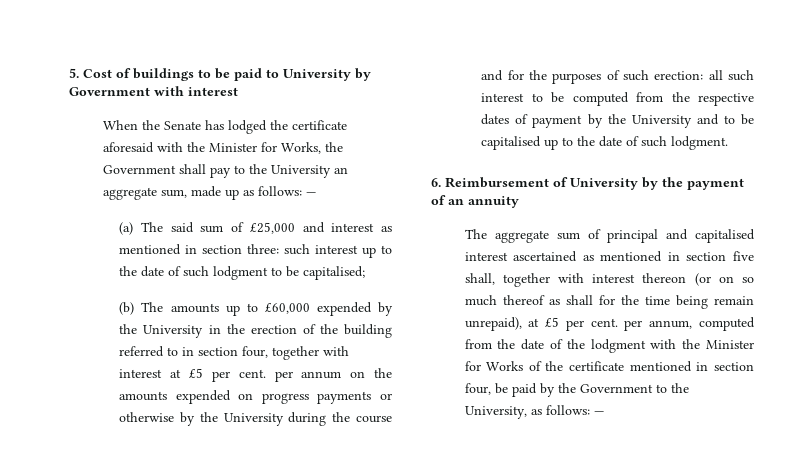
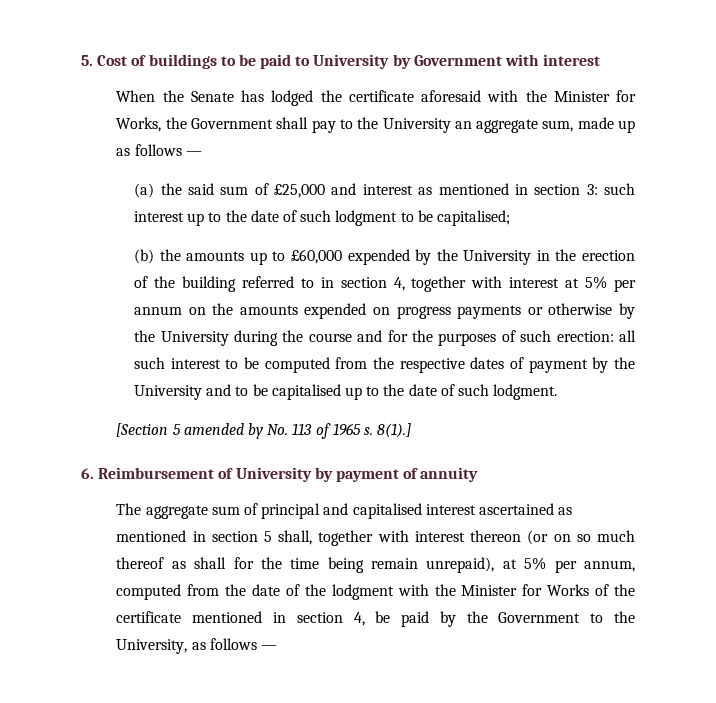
[257,186,302,196] follows: -> [134,144,182,156] follows
[141,222,164,232] The -> [160,183,182,195] the
[247,244,280,254] three: -> [586,184,598,195] 3:
[141,302,164,312] The -> [159,249,181,261] the
[242,346,269,358] four, -> [393,277,405,291] 4,
[188,368,266,382] £5 per cent. -> [585,276,608,289] 5%
(729, 143) none -> [116,423,412,439] // [Section 5 amended by No. 113 of 1965 s. 8(1).]
[662,177,683,187] the -> (333, 474) none
[448,199,464,205] an -> (419, 473) none
[733,251,754,261] five -> [264,531,273,542] 5
[545,317,618,331] £5 per cent. -> [524,557,547,570] 5%
[464,383,491,395] four, -> [353,612,365,626] 4,
[545,405,590,415] follows: -> [209,638,257,650] follows

